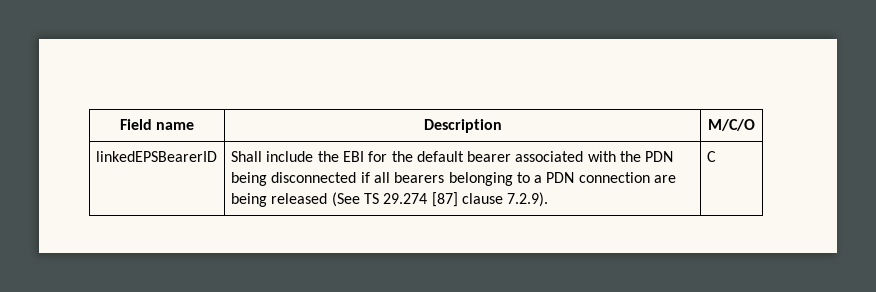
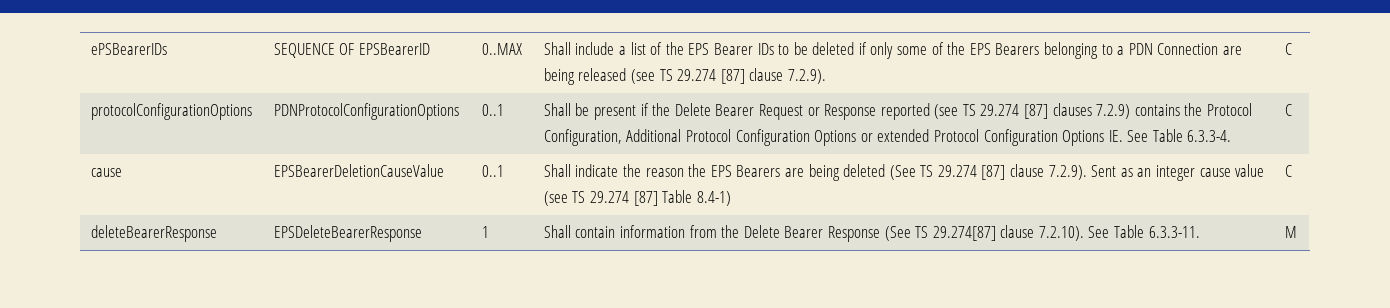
[119,119,195,130] [423,119,502,133] [708,119,755,131] [95,151,217,162] [230,151,674,162] [230,172,445,186] Field name | Description | M/C/O // linkedEPSBearerID | Shall include the EBI for the default bearer associated with the PDN being disconnected if all bearers -> [90,43,167,55] [273,43,430,58] [481,43,522,55] [543,42,1040,59] ePSBearerIDs | SEQUENCE OF EPSBearerID | 0..MAX | Shall include a list of the EPS Bearer IDs to be deleted if only some of the EPS Bearers
[578,172,650,183] connection -> [1157,43,1219,55] Connection
[331,192,360,207] (See -> [630,69,655,84] (see
(716, 156) none -> [90,103,252,120] [273,103,459,120] [481,104,504,116] [543,103,1253,120] [543,129,1232,146] [1284,104,1292,116] [90,168,122,177] [273,164,444,177] [481,165,504,177] [543,164,1265,181] [543,190,731,206] [1284,165,1292,177] [90,225,217,242] [273,225,422,242] [481,226,489,238] [543,225,1200,242] [1284,226,1297,238] // protocolConfigurationOptions | PDNProtocolConfigurationOptions | 0..1 | Shall be present if the Delete Bearer Request or Response reported (see TS 29.274 [87] clauses 7.2.9) contains the Protocol Configuration, Additional Protocol Configuration Options or extended Protocol Configuration Options IE. See Table 6.3.3-4. | C // cause | EPSBearerDeletionCauseValue | 0..1 | Shall indicate the reason the EPS Bearers are being deleted (See TS 29.274 [87] clause 7.2.9). Sent as an integer cause value (see TS 29.274 [87] Table 8.4-1) | C // deleteBearerResponse | EPSDeleteBearerResponse | 1 | Shall contain information from the Delete Bearer Response (See TS 29.274[87] clause 7.2.10). See Table 6.3.3-11. | M

